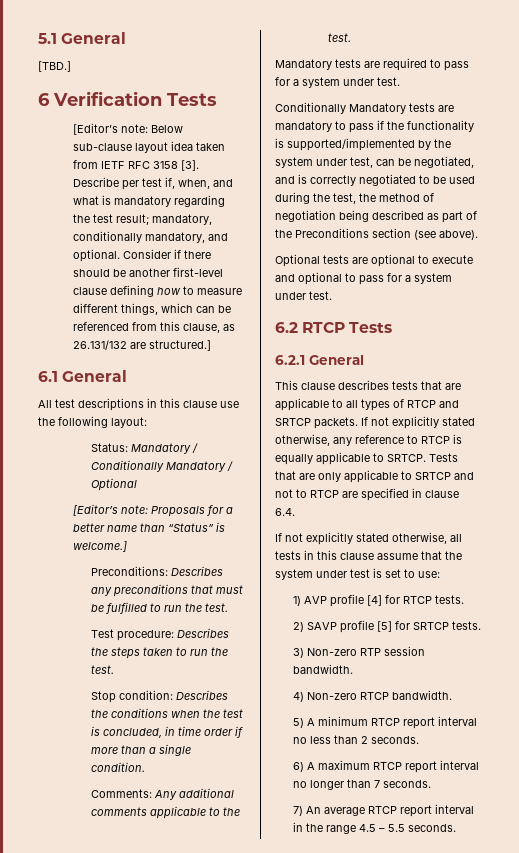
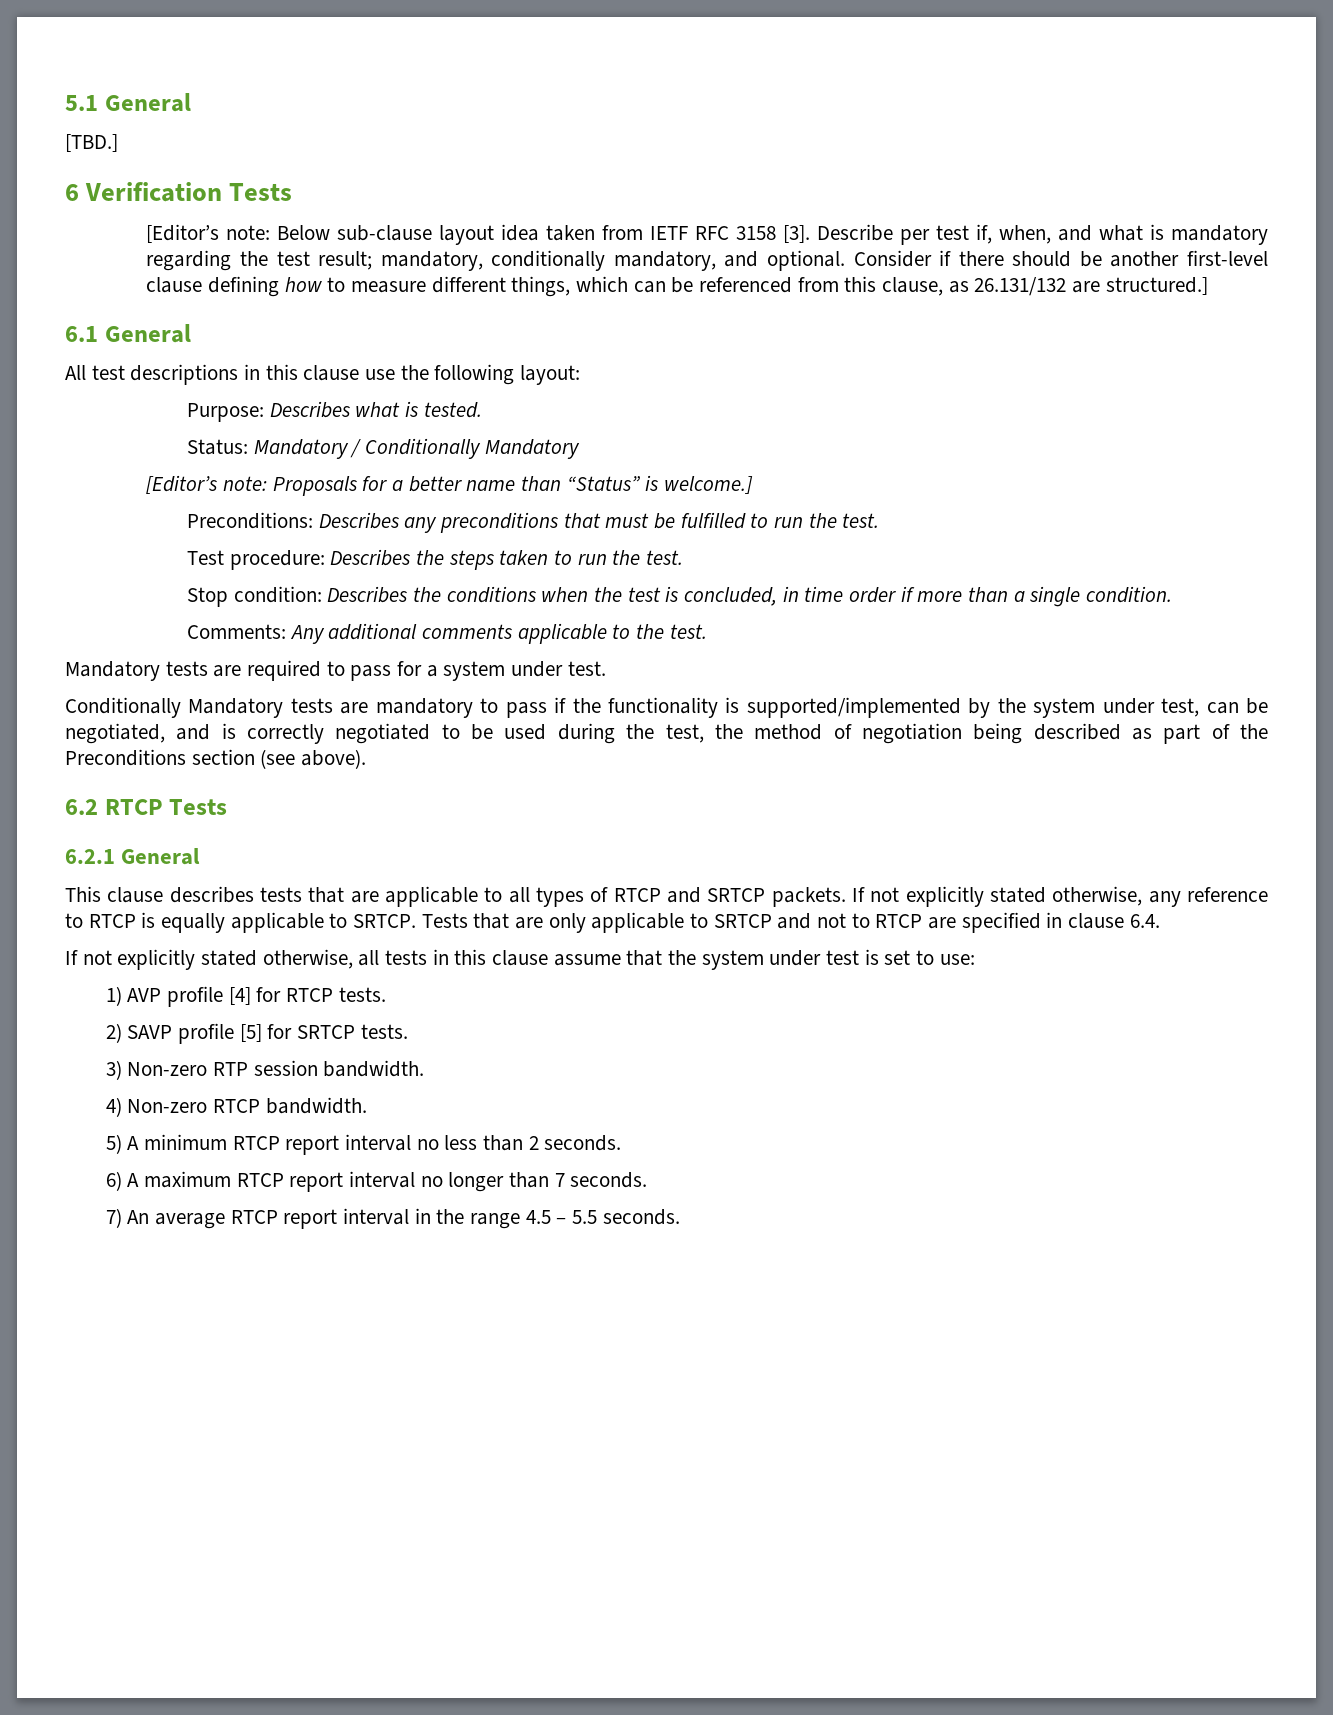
(147, 422) none -> [187,401,482,422] // Purpose: Describes what is tested.
[226,461,233,471] [90,478,137,491] / Optional -> (580, 449) none
[275,254,473,267] [275,272,452,285] [275,291,332,300] // Optional tests are optional to execute and optional to pass for a system under test. -> (367, 759) none

